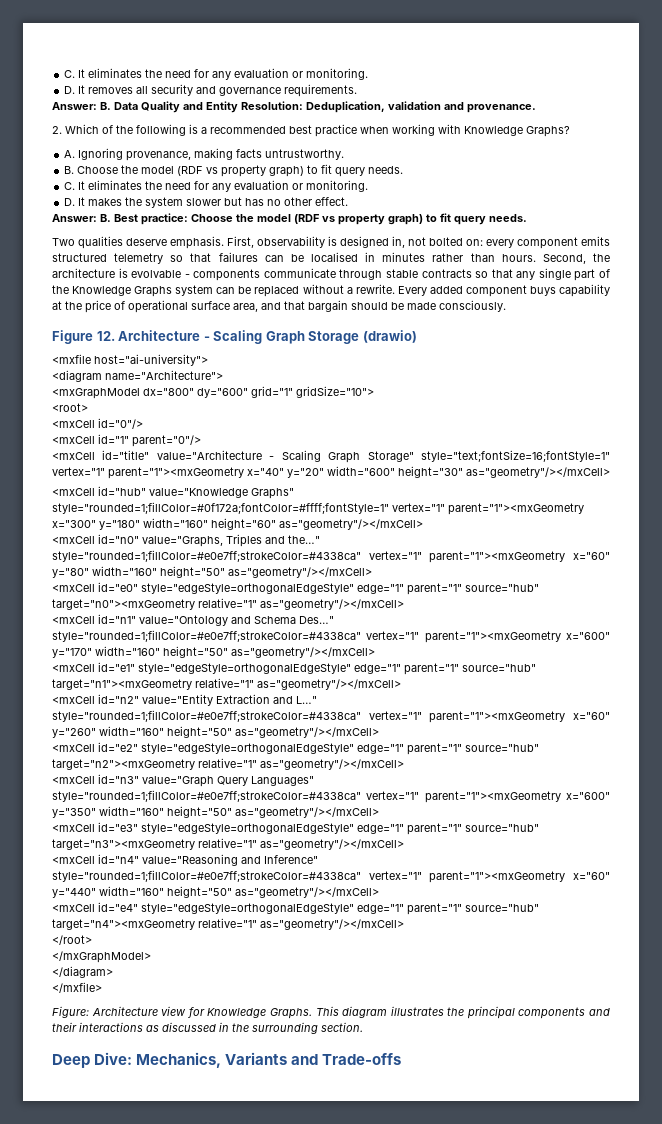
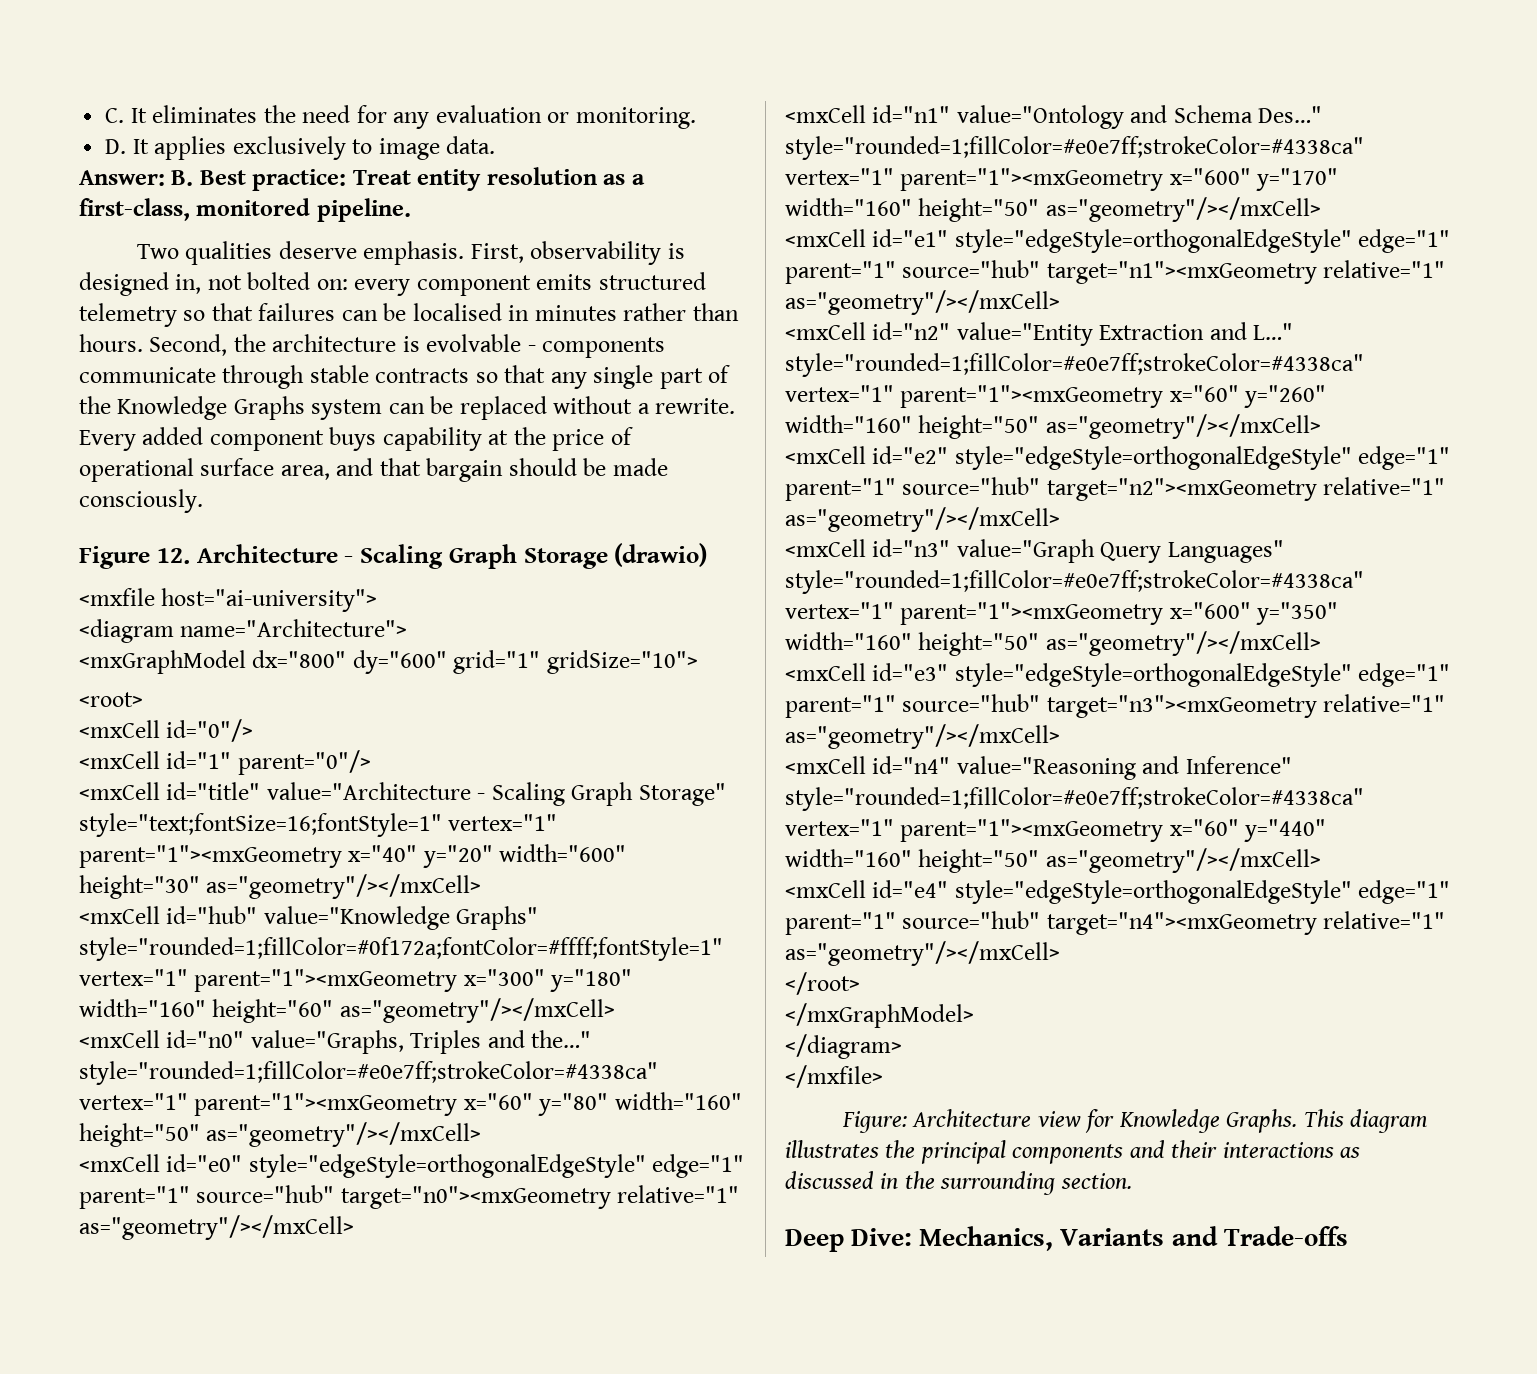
[88,84,358,97] [52,101,536,113] [52,124,570,137] [64,148,345,161] [64,164,404,177] [64,180,369,192] [64,197,349,208] [52,213,527,225] removes all security and governance requirements. // Answer: B. Data Quality and Entity Resolution: Deduplication, validation and provenance. // 2. Which of the following is a recommended best practice when working with Knowledge Graphs? // A. Ignoring provenance, making facts untrustworthy. // B. Choose the model (RDF vs property graph) to fit query needs. // C. It eliminates the need for any evaluation or monitoring. // D. It makes the system slower but has no other effect. // Answer: B. Best practice: Choose the model (RDF vs property graph) to fit query needs. -> [154,136,496,160] [79,167,645,191] [79,198,411,222] applies exclusively to image data. // Answer: B. Best practice: Treat entity resolution as a first-class, monitored pipeline.

